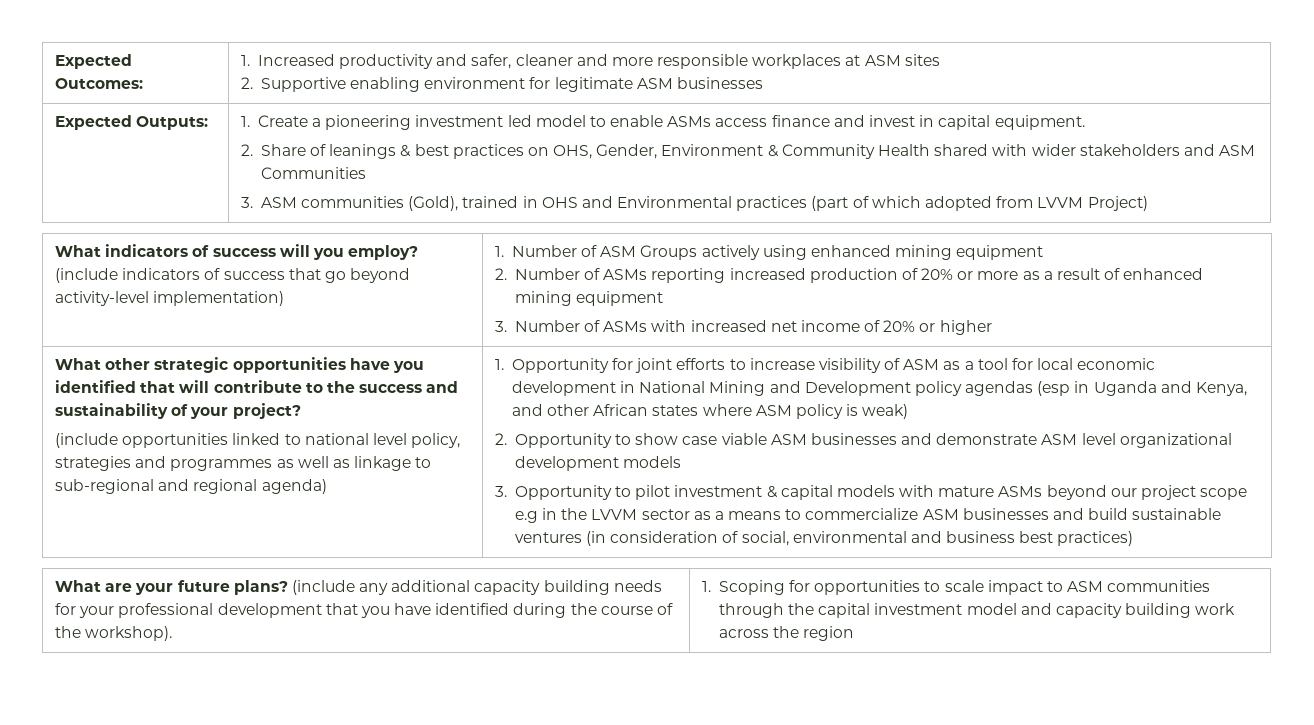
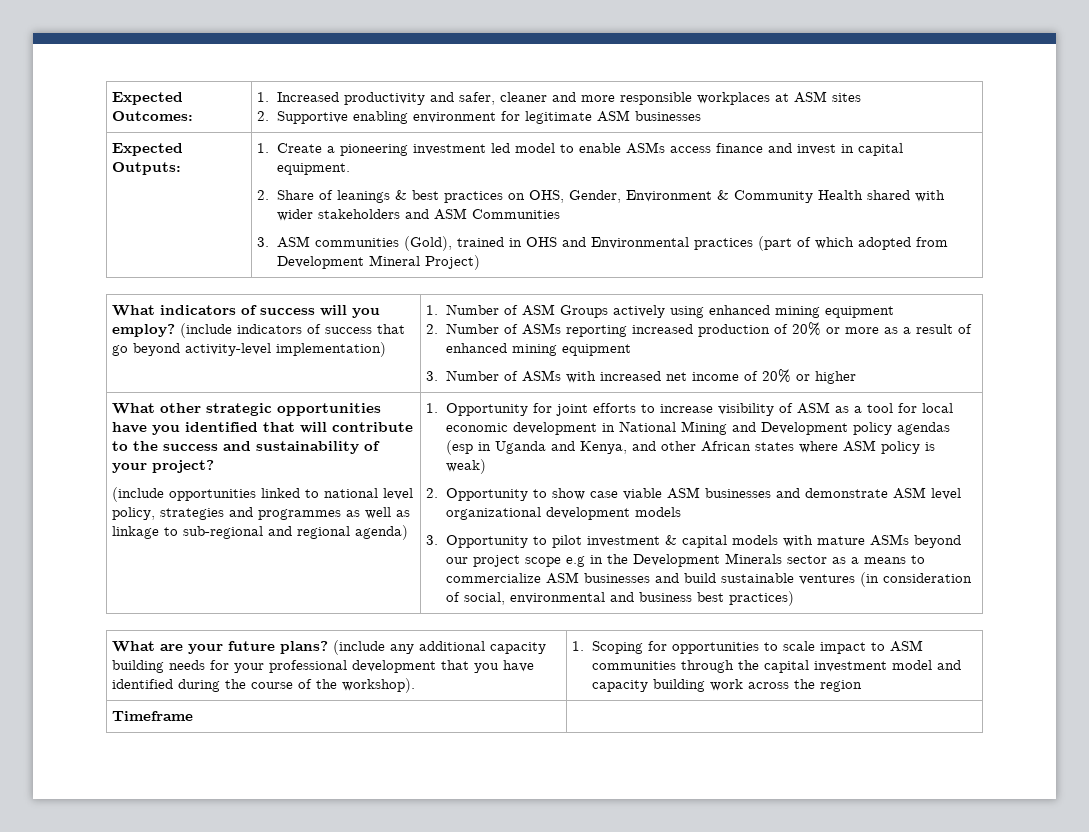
[1037,197,1084,208] LVVM -> [276,255,420,269] Development Mineral
[591,509,638,520] LVVM -> [632,553,782,567] Development Minerals
(855, 633) none -> [112,711,194,721] // Timeframe |

